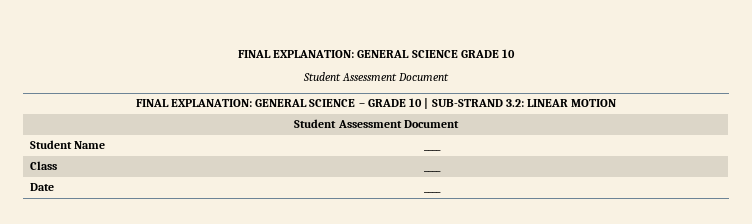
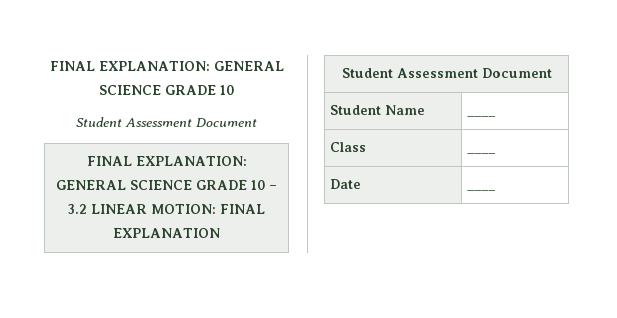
[358,98,617,109] – GRADE 10 | SUB-STRAND 3.2: LINEAR MOTION -> [196,180,277,190] [68,204,265,214] [113,228,220,238] GRADE 10 – 3.2 LINEAR MOTION: FINAL EXPLANATION

